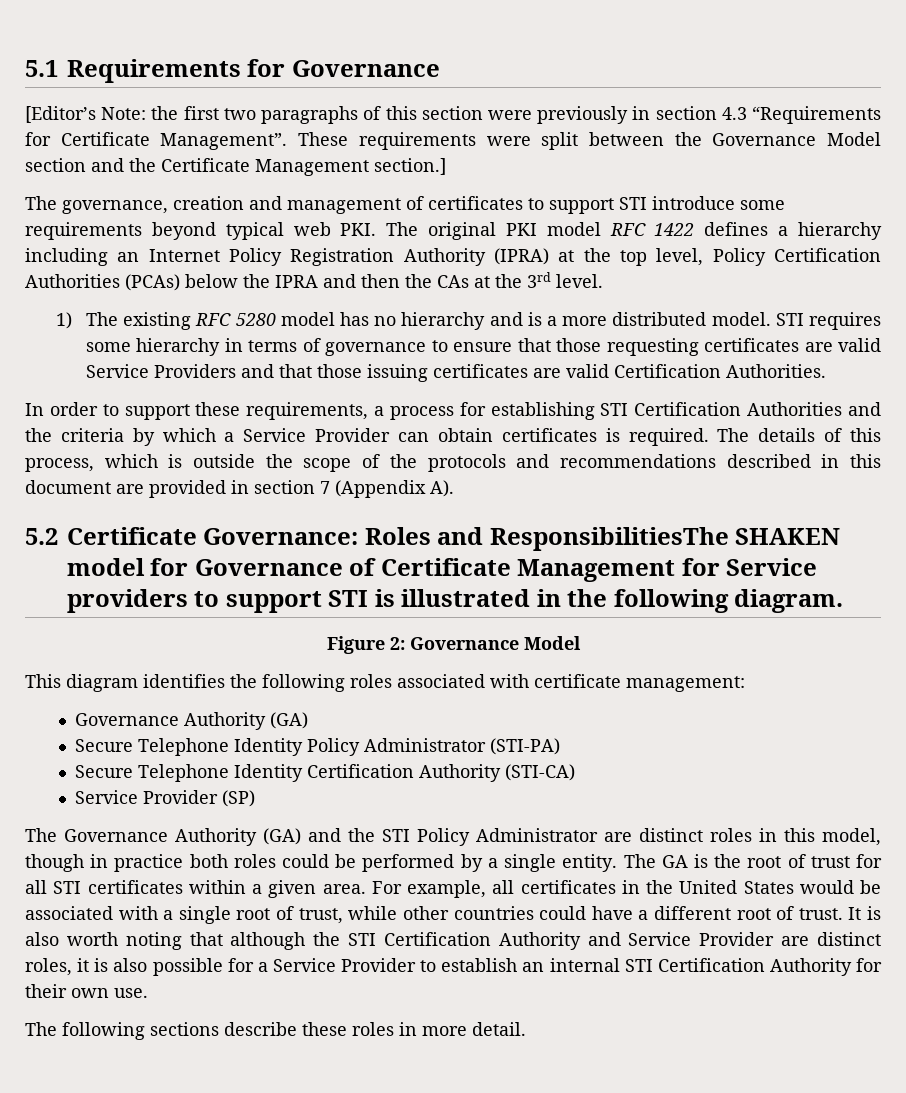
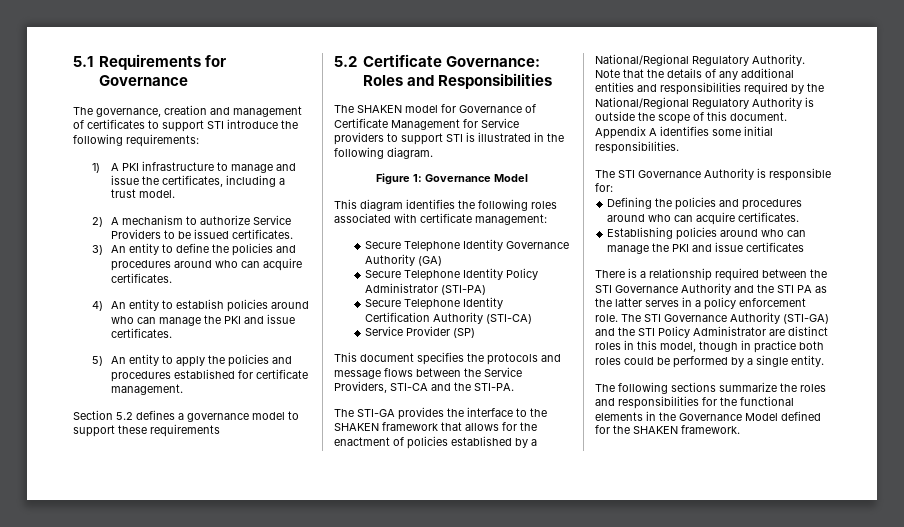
[25,106,881,124] [25,132,882,150] [25,158,446,176] // [Editor’s Note: the first two paragraphs of this section were previously in section 4.3 “Requirements for Certificate Management”. These requirements were split between the Governance Model section and the Certificate Management section.] -> (188, 80) none
[740,200,785,210] [25,222,882,240] [25,248,882,266] [25,272,603,291] [55,312,882,330] [85,338,882,356] [85,364,826,382] [25,402,881,420] [25,428,882,446] [25,454,881,472] [25,480,454,498] some requirements beyond typical web PKI. The original PKI model RFC 1422 defines a hierarchy including an Internet Policy Registration Authority (IPRA) at the top level, Policy Certification Authorities (PCAs) below the IPRA and then the CAs at the 3rd level. // 1) The existing RFC 5280 model has no hierarchy and is a more distributed model. STI requires some hierarchy in terms of governance to ensure that those requesting certificates are valid Service Providers and that those issuing certificates are valid Certification Authorities. // In order to support these requirements, a process for establishing STI Certification Authorities and the criteria by which a Service Provider can obtain certificates is required. The details of this process, which is outside the scope of the protocols and recommendations described in this document are provided in section 7 (Appendix A). -> [281,120,298,129] [73,134,199,147] [91,161,296,173] [110,175,285,187] [110,189,175,198] [91,215,291,227] [110,229,293,239] [91,243,296,256] [110,258,302,271] [110,273,172,283] [91,299,309,312] [110,314,295,326] [110,328,172,338] [91,354,292,367] [110,369,308,382] [110,384,183,395] [73,410,299,422] [73,424,220,437] the following requirements: // 1) A PKI infrastructure to manage and issue the certificates, including a trust model. // 2) A mechanism to authorize Service Providers to be issued certificates. // 3) An entity to define the policies and procedures around who can acquire certificates. // 4) An entity to establish policies around who can manage the PKI and issue certificates. // 5) An entity to apply the policies and procedures established for certificate management. // Section 5.2 defines a governance model to support these requirements
[489,527,729,551] ResponsibilitiesThe -> [437,73,552,89] [334,105,354,113] Responsibilities // The
[389,637,405,650] 2: -> [413,174,422,182] 1:
(745, 684) none -> [364,239,503,252] Secure Telephone Identity
[25,828,301,846] The Governance Authority (GA) -> [334,352,561,365] [334,367,522,379] [334,381,514,393] [334,407,547,420] [334,422,537,431] [334,436,537,449] [595,54,805,66] [595,68,794,80] [595,82,824,95] [595,97,814,109] [595,111,787,124] [595,126,773,139] [595,141,679,154] [595,168,831,181] [595,183,613,192] [607,197,803,210] [607,212,800,225] [607,227,807,240] [607,242,805,254] [595,268,827,281] [595,283,827,295] [595,297,806,310] [595,312,829,324] This document specifies the protocols and message flows between the Service Providers, STI-CA and the STI-PA. // The STI-GA provides the interface to the SHAKEN framework that allows for the enactment of policies established by a National/Regional Regulatory Authority. Note that the details of any additional entities and responsibilities required by the National/Regional Regulatory Authority is outside the scope of this document. Appendix A identifies some initial responsibilities. // The STI Governance Authority is responsible for: // Defining the policies and procedures around who can acquire certificates. // Establishing policies around who can manage the PKI and issue certificates // There is a relationship required between the STI Governance Authority and the STI PA as the latter serves in a policy enforcement role. The STI Governance Authority (STI-GA)
[623,854,883,868] [25,880,881,898] [25,906,881,924] [25,932,881,950] [25,958,882,976] [25,984,148,998] [25,1022,526,1040] The GA is the root of trust for all STI certificates within a given area. For example, all certificates in the United States would be associated with a single root of trust, while other countries could have a different root of trust. It is also worth noting that although the STI Certification Authority and Service Provider are distinct roles, it is also possible for a Service Provider to establish an internal STI Certification Authority for their own use. // The following sections describe these roles in more detail. -> [595,382,826,394] [595,396,794,409] [595,411,821,421] [595,425,740,434] // The following sections summarize the roles and responsibilities for the functional elements in the Governance Model defined for the SHAKEN framework.

